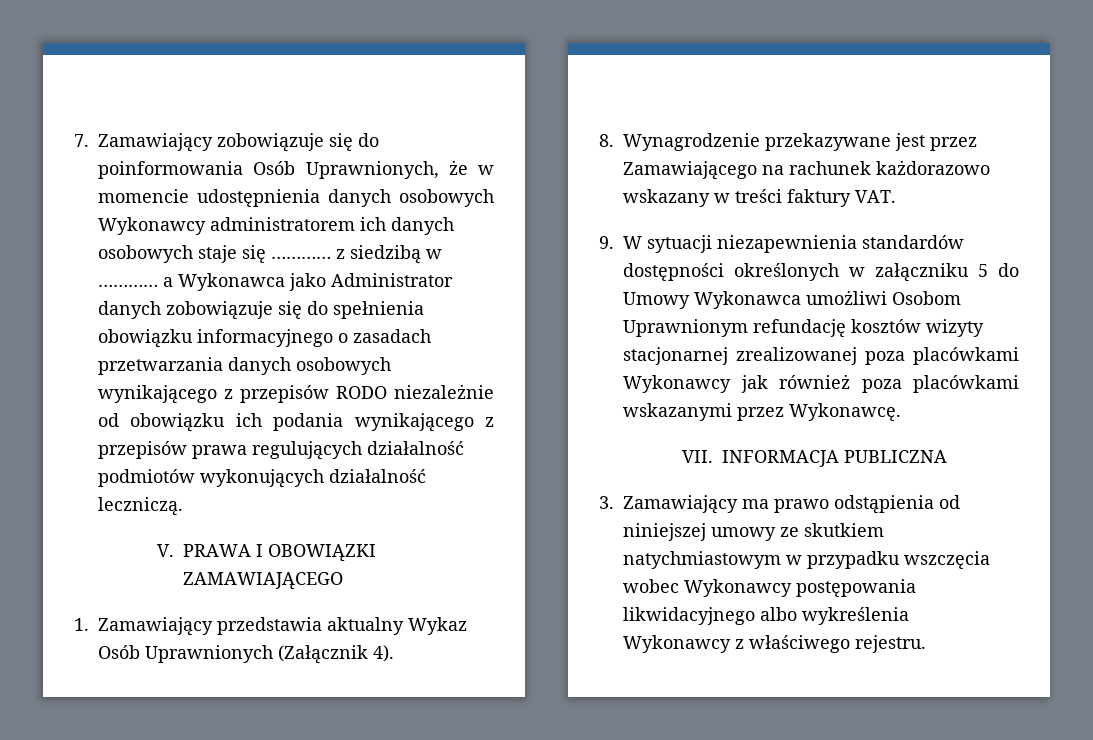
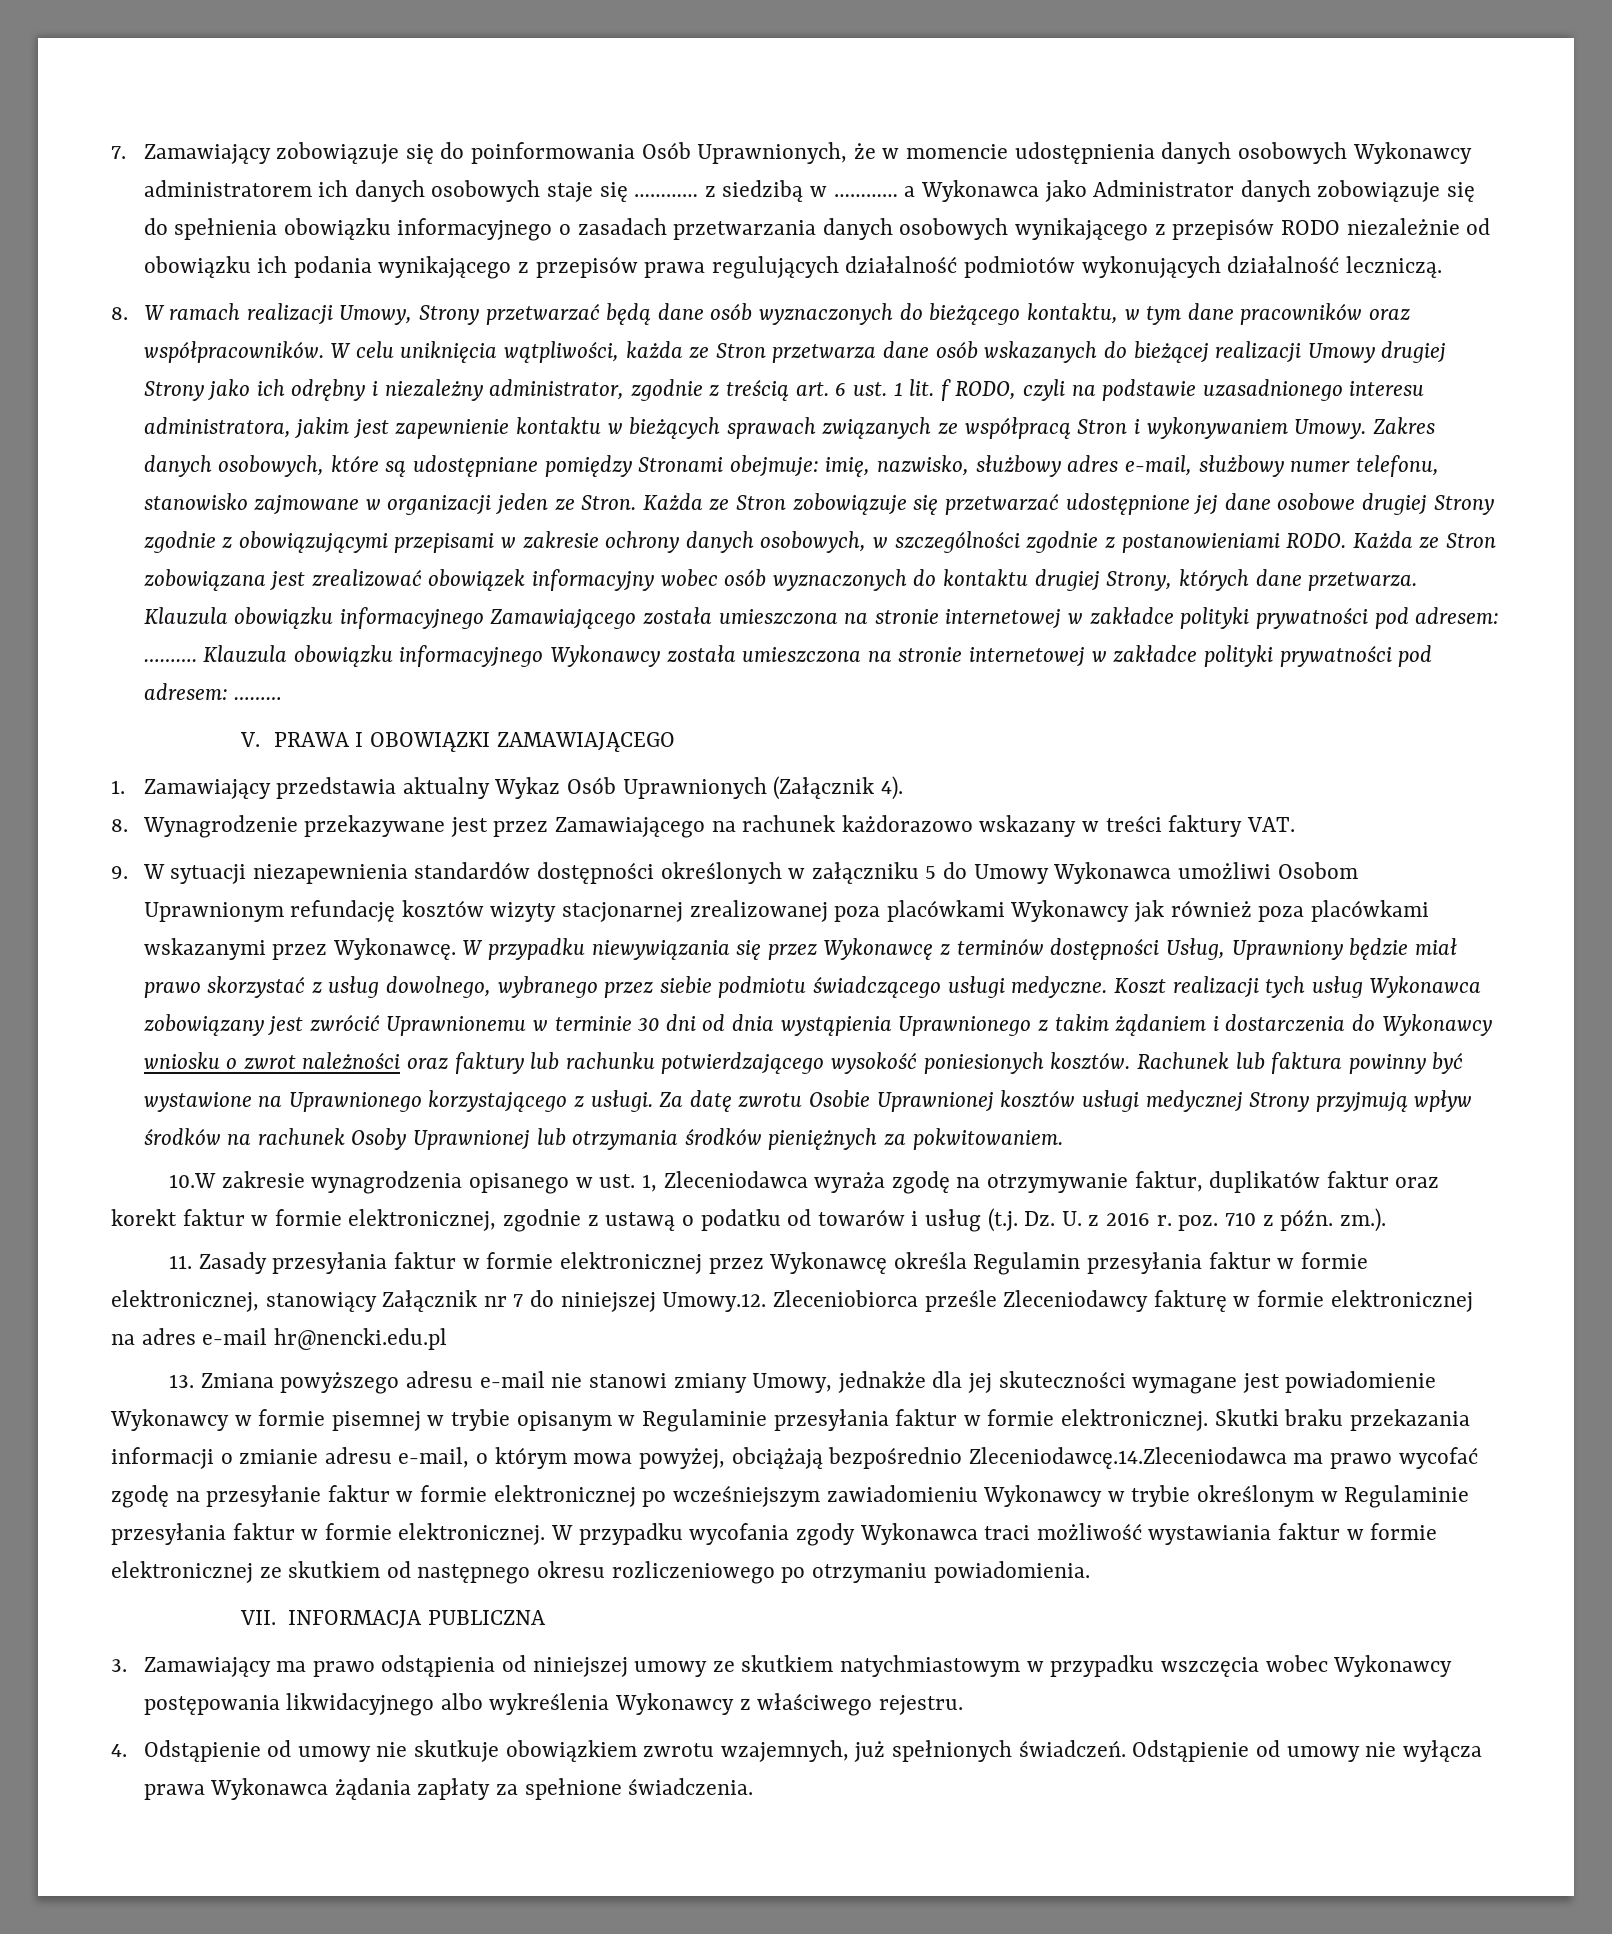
(183, 506) none -> [111,303,1411,325] [143,341,1447,363] [143,379,1425,401] [143,417,1435,439] [143,455,1439,477] [143,493,1494,515] [143,531,1497,553] [143,569,1418,591] [143,607,1500,629] [143,645,1433,667] [143,683,283,700] // 8. W ramach realizacji Umowy, Strony przetwarzać będą dane osób wyznaczonych do bieżącego kontaktu, w tym dane pracowników oraz współpracowników. W celu uniknięcia wątpliwości, każda ze Stron przetwarza dane osób wskazanych do bieżącej realizacji Umowy drugiej Strony jako ich odrębny i niezależny administrator, zgodnie z treścią art. 6 ust. 1 lit. f RODO, czyli na podstawie uzasadnionego interesu administratora, jakim jest zapewnienie kontaktu w bieżących sprawach związanych ze współpracą Stron i wykonywaniem Umowy. Zakres danych osobowych, które są udostępniane pomiędzy Stronami obejmuje: imię, nazwisko, służbowy adres e-mail, służbowy numer telefonu, stanowisko zajmowane w organizacji jeden ze Stron. Każda ze Stron zobowiązuje się przetwarzać udostępnione jej dane osobowe drugiej Strony zgodnie z obowiązującymi przepisami w zakresie ochrony danych osobowych, w szczególności zgodnie z postanowieniami RODO. Każda ze Stron zobowiązana jest zrealizować obowiązek informacyjny wobec osób wyznaczonych do kontaktu drugiej Strony, których dane przetwarza. Klauzula obowiązku informacyjnego Zamawiającego została umieszczona na stronie internetowej w zakładce polityki prywatności pod adresem: ………. Klauzula obowiązku informacyjnego Wykonawcy została umieszczona na stronie internetowej w zakładce polityki prywatności pod adresem: ………
(901, 412) none -> [462,938,1457,960] [143,976,1482,998] [143,1014,1492,1036] [143,1052,1464,1074] [143,1090,1473,1112] [143,1128,1063,1150] [169,1171,1440,1194] [111,1208,1386,1232] [169,1252,1368,1275] [111,1290,1473,1312] [111,1328,447,1350] [169,1371,1437,1394] [110,1409,1470,1432] [111,1447,1478,1469] [111,1485,1470,1508] [111,1523,1438,1546] [111,1561,1090,1584] W przypadku niewywiązania się przez Wykonawcę z terminów dostępności Usług, Uprawniony będzie miał prawo skorzystać z usług dowolnego, wybranego przez siebie podmiotu świadczącego usługi medyczne. Koszt realizacji tych usług Wykonawca zobowiązany jest zwrócić Uprawnionemu w terminie 30 dni od dnia wystąpienia Uprawnionego z takim żądaniem i dostarczenia do Wykonawcy wniosku o zwrot należności oraz faktury lub rachunku potwierdzającego wysokość poniesionych kosztów. Rachunek lub faktura powinny być wystawione na Uprawnionego korzystającego z usługi. Za datę zwrotu Osobie Uprawnionej kosztów usługi medycznej Strony przyjmują wpływ środków na rachunek Osoby Uprawnionej lub otrzymania środków pieniężnych za pokwitowaniem. // 10.W zakresie wynagrodzenia opisanego w ust. 1, Zleceniodawca wyraża zgodę na otrzymywanie faktur, duplikatów faktur oraz korekt faktur w formie elektronicznej, zgodnie z ustawą o podatku od towarów i usług (t.j. Dz. U. z 2016 r. poz. 710 z późn. zm.). // 11. Zasady przesyłania faktur w formie elektronicznej przez Wykonawcę określa Regulamin przesyłania faktur w formie elektronicznej, stanowiący Załącznik nr 7 do niniejszej Umowy.12. Zleceniobiorca prześle Zleceniodawcy fakturę w formie elektronicznej na adres e-mail hr@nencki.edu.pl // 13. Zmiana powyższego adresu e-mail nie stanowi zmiany Umowy, jednakże dla jej skuteczności wymagane jest powiadomienie Wykonawcy w formie pisemnej w trybie opisanym w Regulaminie przesyłania faktur w formie elektronicznej. Skutki braku przekazania informacji o zmianie adresu e-mail, o którym mowa powyżej, obciążają bezpośrednio Zleceniodawcę.14.Zleceniodawca ma prawo wycofać zgodę na przesyłanie faktur w formie elektronicznej po wcześniejszym zawiadomieniu Wykonawcy w trybie określonym w Regulaminie przesyłania faktur w formie elektronicznej. W przypadku wycofania zgody Wykonawca traci możliwość wystawiania faktur w formie elektronicznej ze skutkiem od następnego okresu rozliczeniowego po otrzymaniu powiadomienia.
(926, 644) none -> [111,1740,1482,1762] [143,1778,754,1800] // 4. Odstąpienie od umowy nie skutkuje obowiązkiem zwrotu wzajemnych, już spełnionych świadczeń. Odstąpienie od umowy nie wyłącza prawa Wykonawca żądania zapłaty za spełnione świadczenia.

